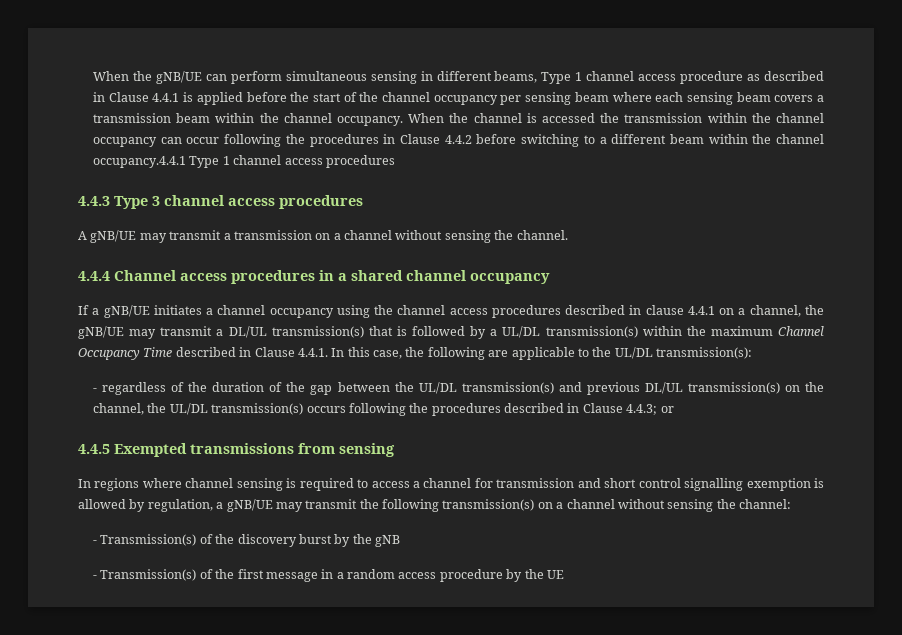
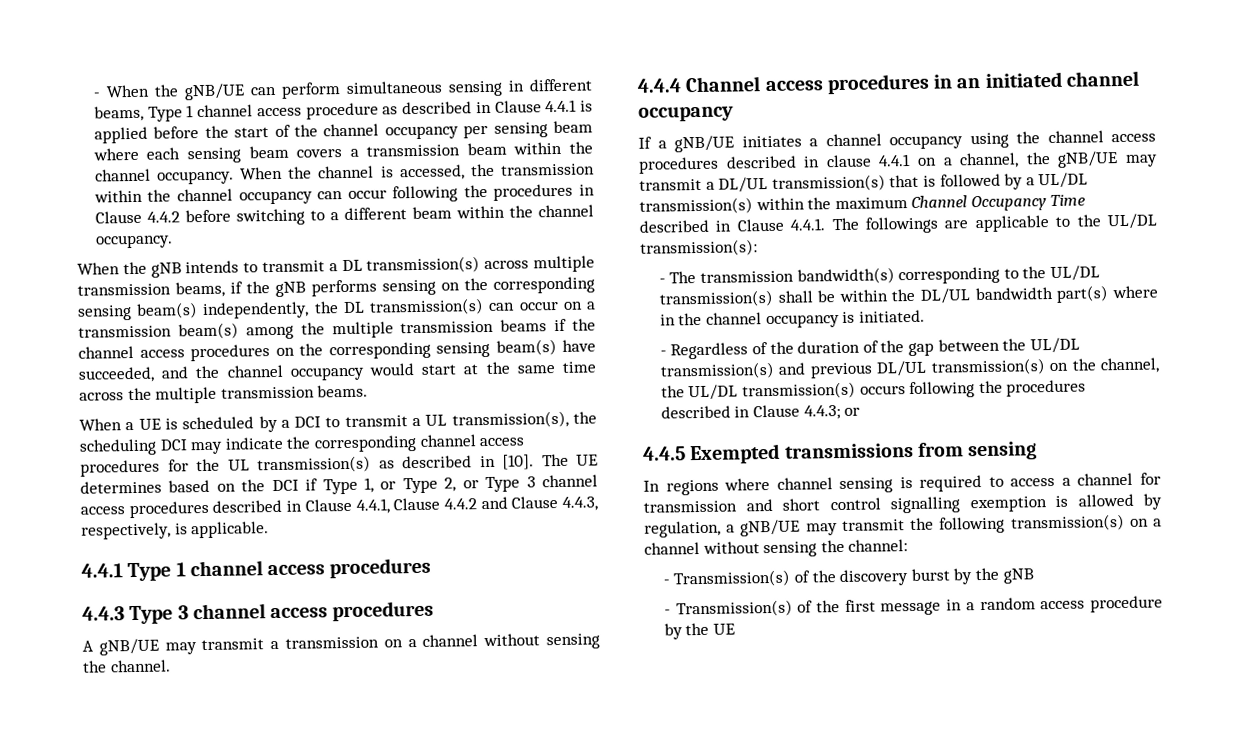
(93, 76) none -> [92,92,101,98] -
[542,113,596,123] accessed -> [399,164,465,181] accessed,
[93,156,187,168] occupancy.4.4.1 -> [94,234,173,249] [77,255,596,278] [77,276,595,298] [77,298,596,321] [78,318,596,340] [78,339,596,362] [78,361,596,383] [79,384,369,404] [79,410,598,433] [79,434,525,456] [80,453,598,477] [80,474,599,495] [80,495,598,519] [81,521,270,540] [81,563,123,578] occupancy. // When the gNB intends to transmit a DL transmission(s) across multiple transmission beams, if the gNB performs sensing on the corresponding sensing beam(s) independently, the DL transmission(s) can occur on a transmission beam(s) among the multiple transmission beams if the channel access procedures on the corresponding sensing beam(s) have succeeded, and the channel occupancy would start at the same time across the multiple transmission beams. // When a UE is scheduled by a DCI to transmit a UL transmission(s), the scheduling DCI may indicate the corresponding channel access procedures for the UL transmission(s) as described in [10]. The UE determines based on the DCI if Type 1, or Type 2, or Type 3 channel access procedures described in Clause 4.4.1, Clause 4.4.2 and Clause 4.4.3, respectively, is applicable. // 4.4.1
[338,270,403,281] a shared -> [956,71,1062,89] an initiated
[331,347,485,360] In this case, the following -> [831,216,939,234] The followings
[102,382,167,395] regardless -> [669,265,1101,285] [658,285,1158,308] [659,309,925,329] [659,342,749,360] The transmission bandwidth(s) corresponding to the UL/DL transmission(s) shall be within the DL/UL bandwidth part(s) where in the channel occupancy is initiated. // - Regardless

